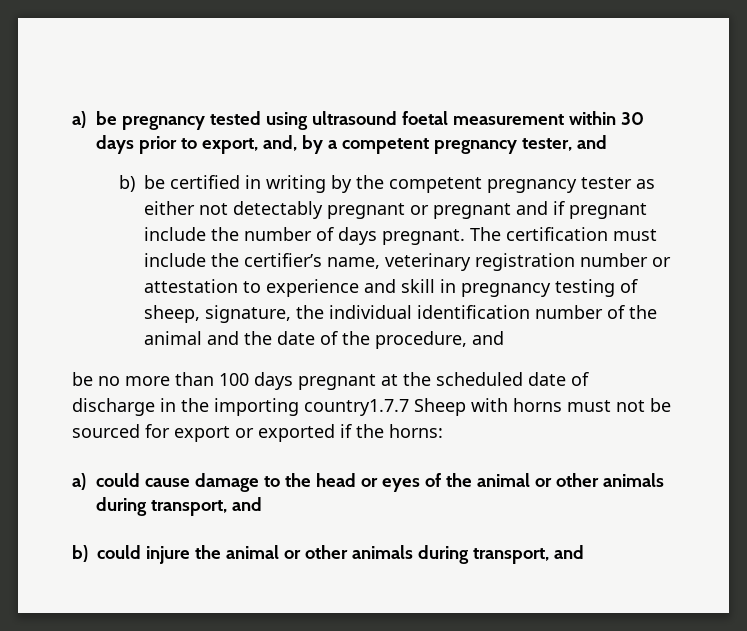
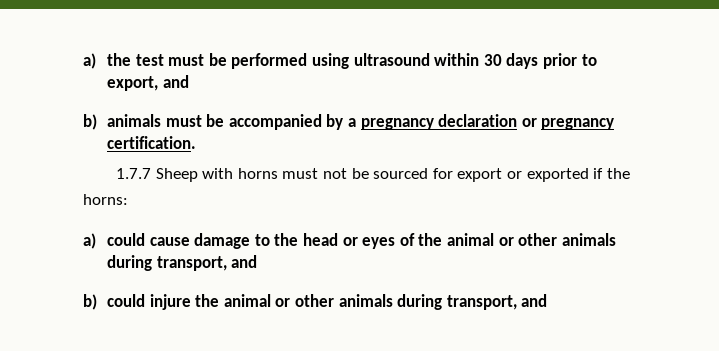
[72,111,564,130] a) be pregnancy tested using ultrasound foetal measurement -> [83,53,430,69] a) the test must be performed using ultrasound
[262,135,607,154] [119,175,656,193] [144,201,648,219] [144,227,658,245] [144,253,672,271] [144,279,639,297] [144,305,658,323] [144,331,505,349] [72,372,589,390] [72,398,409,416] and, by a competent pregnancy tester, and // b) be certified in writing by the competent pregnancy tester as either not detectably pregnant or pregnant and if pregnant include the number of days pregnant. The certification must include the certifier’s name, veterinary registration number or attestation to experience and skill in pregnancy testing of sheep, signature, the individual identification number of the animal and the date of the procedure, and // be no more than 100 days pregnant at the scheduled date of discharge in the importing country1.7.7 -> [162,75,189,88] [83,114,615,130] [107,136,197,149] [116,168,152,179] and // b) animals must be accompanied by a pregnancy declaration or pregnancy certification. // 1.7.7

